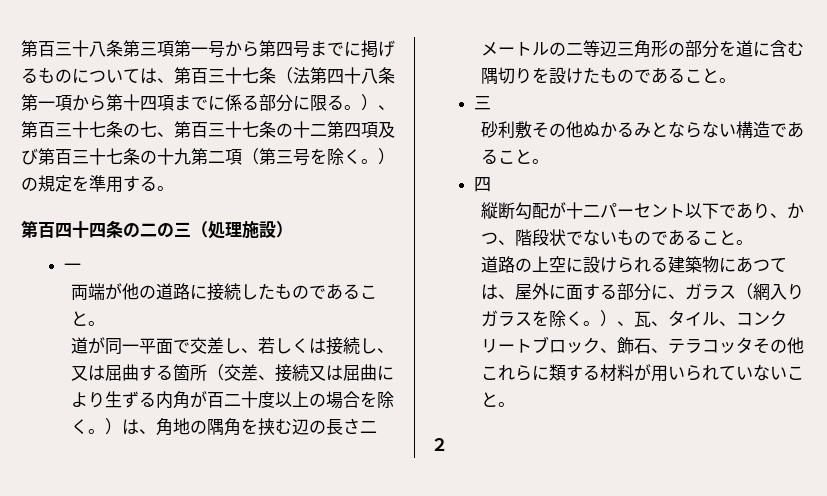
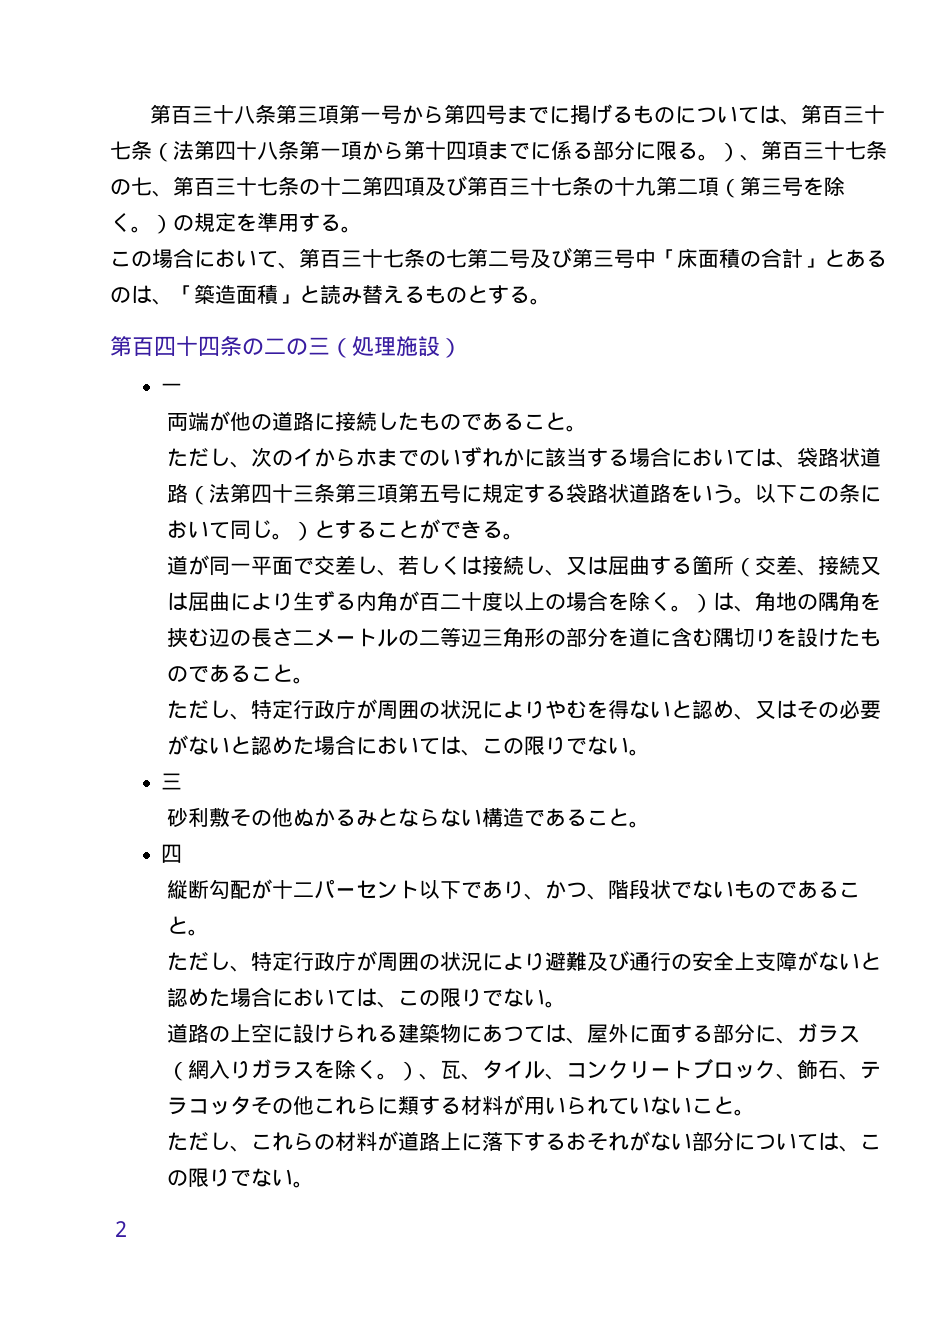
(174, 188) none -> [110,248,887,269] [110,284,551,305] // この場合において、第百三十七条の七第二号及び第三号中「床面積の合計」とあるのは、「築造面積」と読み替えるものとする。
(105, 323) none -> [166,447,881,468] [166,483,881,505] [166,519,524,541] // ただし、次のイからホまでのいずれかに該当する場合においては、袋路状道路（法第四十三条第三項第五号に規定する袋路状道路をいう。以下この条において同じ。）とすることができる。
(736, 80) none -> [166,699,881,720] [166,735,650,756] // ただし、特定行政庁が周囲の状況によりやむを得ないと認め、又はその必要がないと認めた場合においては、この限りでない。
(753, 242) none -> [166,951,881,972] [166,987,566,1008] // ただし、特定行政庁が周囲の状況により避難及び通行の安全上支障がないと認めた場合においては、この限りでない。
(515, 404) none -> [166,1131,881,1152] [166,1168,314,1188] // ただし、これらの材料が道路上に落下するおそれがない部分については、この限りでない。

